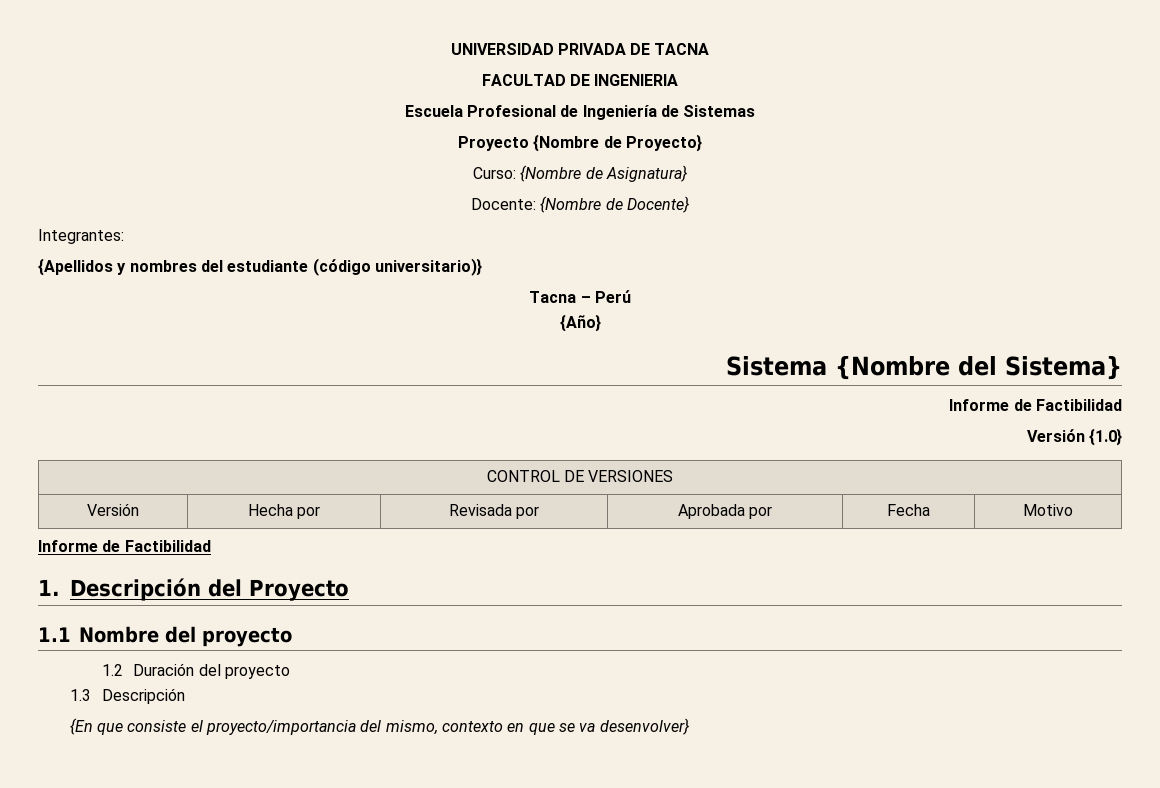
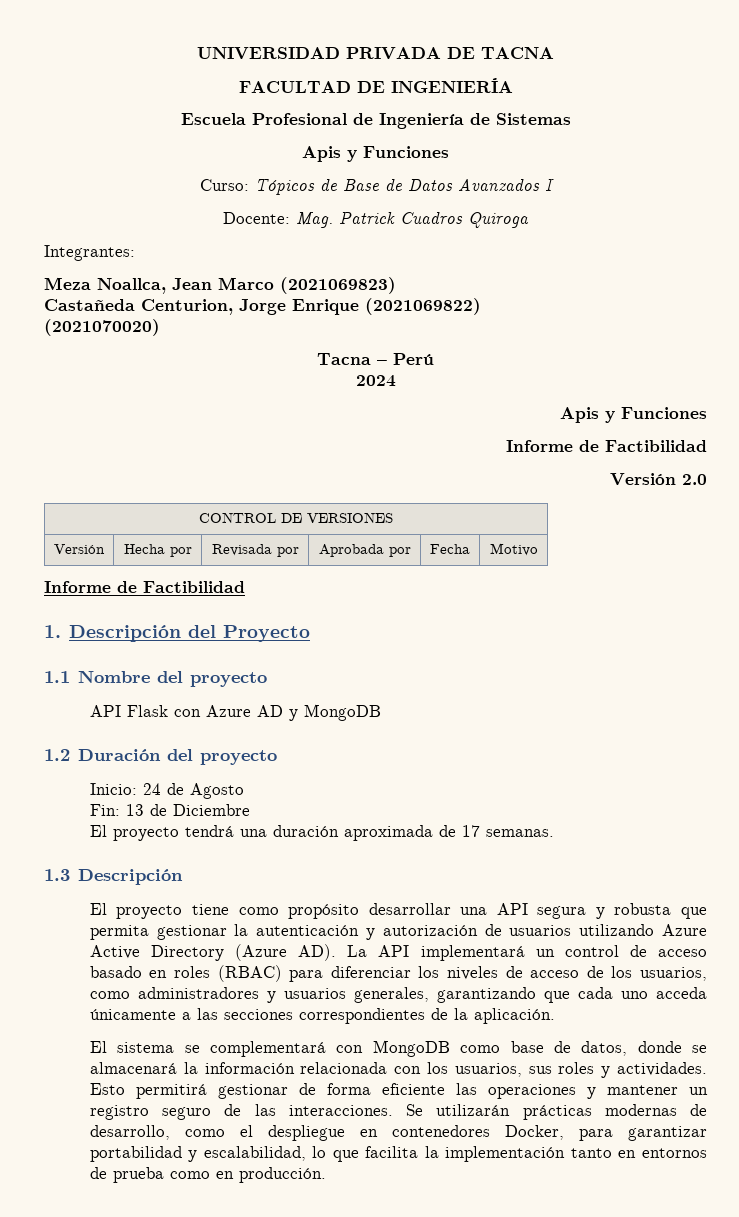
[594,74,679,86] INGENIERIA -> [390,78,513,93] INGENIERÍA
[458,134,702,152] [473,165,687,182] [471,196,689,213] [38,229,124,244] [38,258,482,276] [529,290,631,303] [559,314,601,332] [726,356,1122,380] Proyecto {Nombre de Proyecto} // Curso: {Nombre de Asignatura} // Docente: {Nombre de Docente} // Integrantes: // {Apellidos y nombres del estudiante (código universitario)} // Tacna – Perú // {Año} // Sistema {Nombre del Sistema} -> [302,146,449,162] [199,179,554,195] [223,212,529,228] [44,245,135,261] [44,277,396,294] [44,298,481,315] [44,319,160,336] [317,353,434,365] [355,375,396,387] [560,407,707,423] Apis y Funciones // Curso: Tópicos de Base de Datos Avanzados I // Docente: Mag. Patrick Cuadros Quiroga // Integrantes: // Meza Noallca, Jean Marco (2021069823) // Castañeda Centurion, Jorge Enrique (2021069822) // (2021070020) // Tacna – Perú // 2024 // Apis y Funciones
[1089,428,1122,446] {1.0} -> [682,474,707,485] 2.0
[101,663,291,679] [69,688,185,704] [69,718,689,735] 1.2 Duración del proyecto // 1.3 Descripción // {En que consiste el proyecto/importancia del mismo, contexto en que se va desenvolver} -> [89,704,381,721] [44,749,278,765] [89,783,244,799] [89,804,250,816] [89,825,554,841] [44,869,184,885] [89,903,707,919] [89,924,707,940] [89,944,707,961] [89,965,707,982] [89,987,707,1003] [89,1008,555,1024] [89,1040,707,1057] [89,1062,708,1078] [89,1083,708,1099] [89,1104,707,1120] [89,1125,707,1141] [89,1146,707,1162] [89,1167,326,1183] API Flask con Azure AD y MongoDB // 1.2 Duración del proyecto // Inicio: 24 de Agosto // Fin: 13 de Diciembre // El proyecto tendrá una duración aproximada de 17 semanas. // 1.3 Descripción // El proyecto tiene como propósito desarrollar una API segura y robusta que permita gestionar la autenticación y autorización de usuarios utilizando Azure Active Directory (Azure AD). La API implementará un control de acceso basado en roles (RBAC) para diferenciar los niveles de acceso de los usuarios, como administradores y usuarios generales, garantizando que cada uno acceda únicamente a las secciones correspondientes de la aplicación. // El sistema se complementará con MongoDB como base de datos, donde se almacenará la información relacionada con los usuarios, sus roles y actividades. Esto permitirá gestionar de forma eficiente las operaciones y mantener un registro seguro de las interacciones. Se utilizarán prácticas modernas de desarrollo, como el despliegue en contenedores Docker, para garantizar portabilidad y escalabilidad, lo que facilita la implementación tanto en entornos de prueba como en producción.

